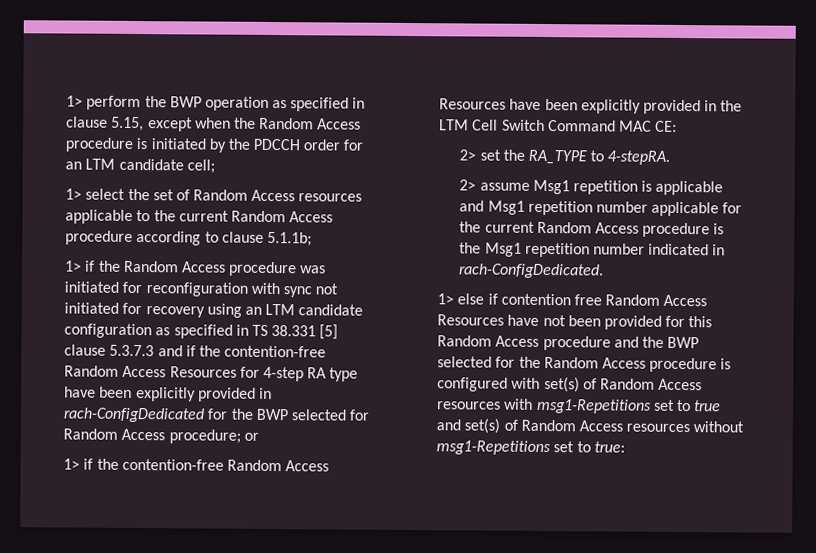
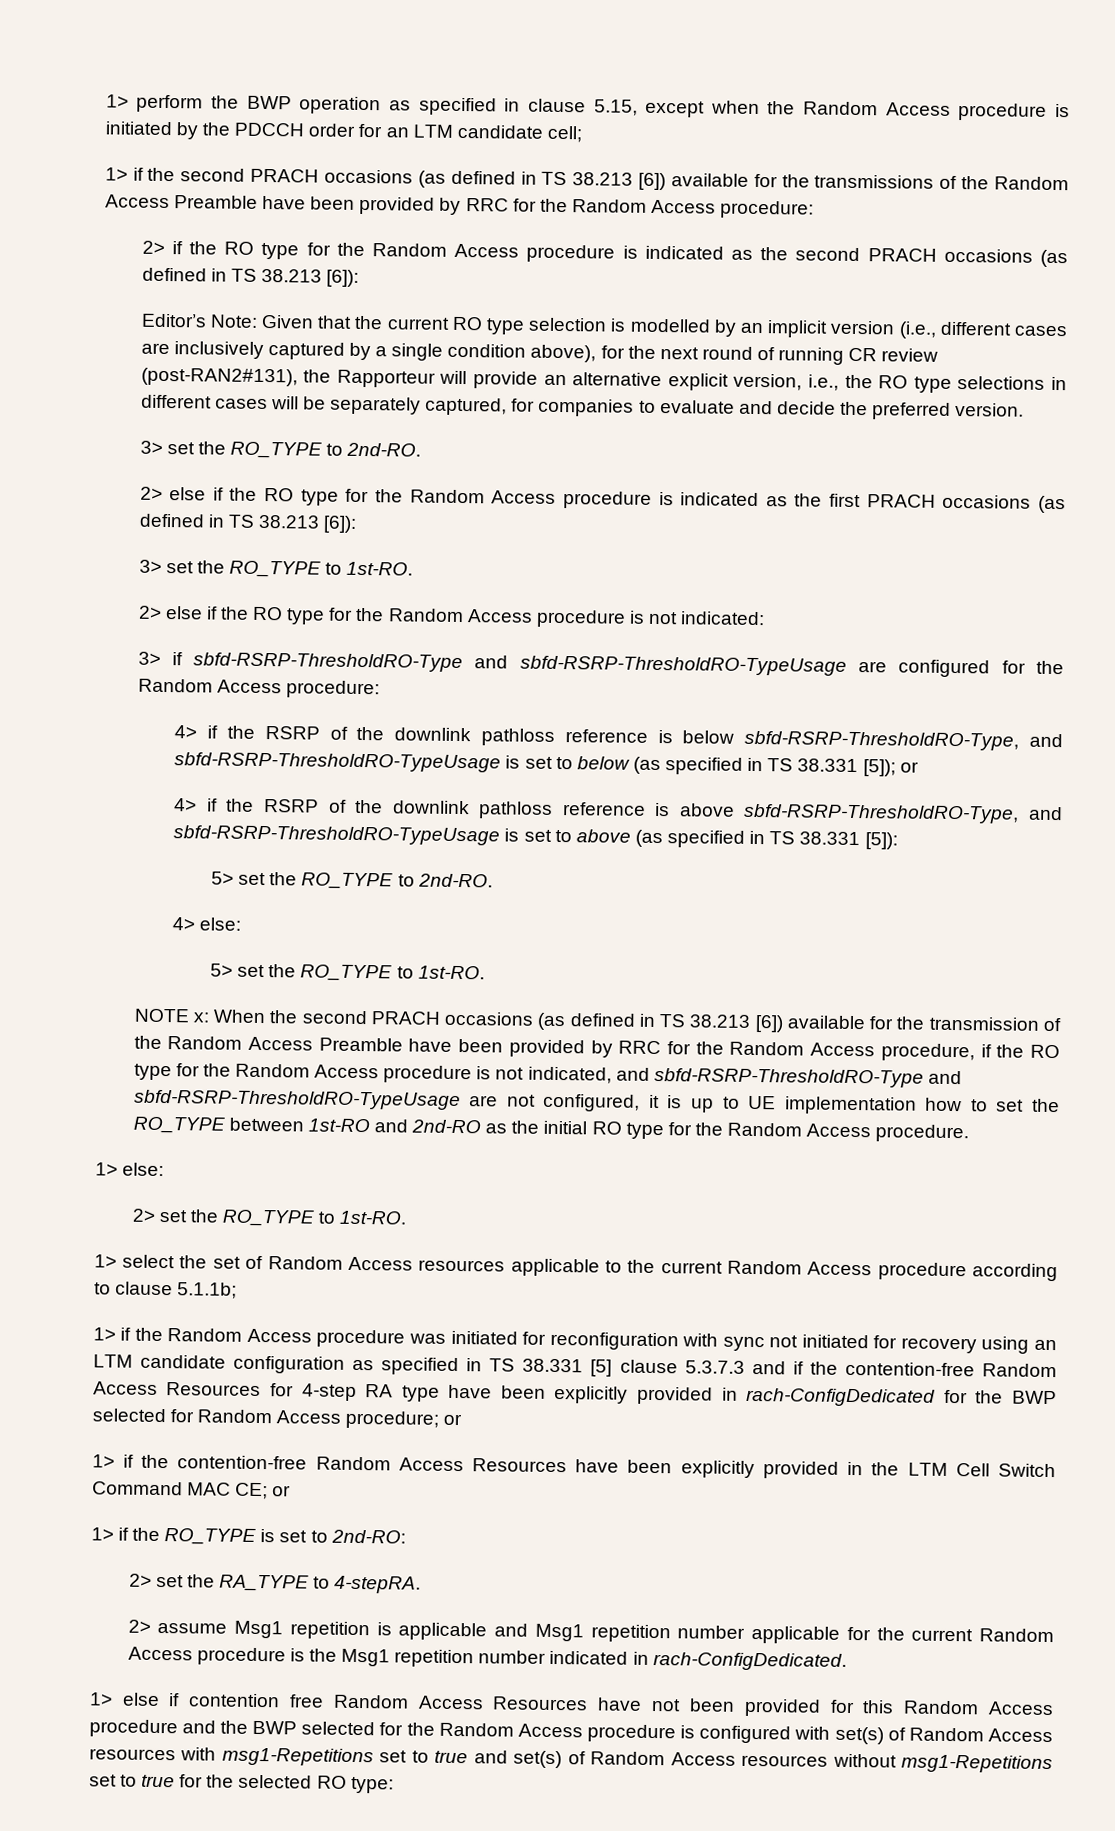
(215, 166) none -> [104,167,1069,191] [104,194,815,219] [141,240,1068,268] [141,267,360,287] [140,313,1067,339] [140,341,939,365] [140,367,1068,393] [140,394,1025,420] [139,440,422,459] [139,486,1066,514] [138,513,358,533] [138,559,414,578] [137,605,766,628] [137,651,1064,678] [137,678,380,699] [174,725,1064,751] [174,752,919,777] [174,798,1064,824] [173,825,898,850] [211,871,493,890] [172,917,242,931] [210,963,485,982] [133,1008,1062,1033] [133,1035,1060,1062] [133,1063,962,1088] [133,1089,1060,1115] [132,1116,970,1143] [94,1162,164,1177] [131,1208,407,1227] // 1> if the second PRACH occasions (as defined in TS 38.213 [6]) available for the transmissions of the Random Access Preamble have been provided by RRC for the Random Access procedure: // 2> if the RO type for the Random Access procedure is indicated as the second PRACH occasions (as defined in TS 38.213 [6]): // Editor’s Note: Given that the current RO type selection is modelled by an implicit version (i.e., different cases are inclusively captured by a single condition above), for the next round of running CR review (post-RAN2#131), the Rapporteur will provide an alternative explicit version, i.e., the RO type selections in different cases will be separately captured, for companies to evaluate and decide the preferred version. // 3> set the RO_TYPE to 2nd-RO. // 2> else if the RO type for the Random Access procedure is indicated as the first PRACH occasions (as defined in TS 38.213 [6]): // 3> set the RO_TYPE to 1st-RO. // 2> else if the RO type for the Random Access procedure is not indicated: // 3> if sbfd-RSRP-ThresholdRO-Type and sbfd-RSRP-ThresholdRO-TypeUsage are configured for the Random Access procedure: // 4> if the RSRP of the downlink pathloss reference is below sbfd-RSRP-ThresholdRO-Type, and sbfd-RSRP-ThresholdRO-TypeUsage is set to below (as specified in TS 38.331 [5]); or // 4> if the RSRP of the downlink pathloss reference is above sbfd-RSRP-ThresholdRO-Type, and sbfd-RSRP-ThresholdRO-TypeUsage is set to above (as specified in TS 38.331 [5]): // 5> set the RO_TYPE to 2nd-RO. // 4> else: // 5> set the RO_TYPE to 1st-RO. // NOTE x: When the second PRACH occasions (as defined in TS 38.213 [6]) available for the transmission of the Random Access Preamble have been provided by RRC for the Random Access procedure, if the RO type for the Random Access procedure is not indicated, and sbfd-RSRP-ThresholdRO-Type and sbfd-RSRP-ThresholdRO-TypeUsage are not configured, it is up to UE implementation how to set the RO_TYPE between 1st-RO and 2nd-RO as the initial RO type for the Random Access procedure. // 1> else: // 2> set the RO_TYPE to 1st-RO.
[655,120,678,132] CE: -> [235,1482,292,1500] [90,1527,406,1545] CE; or // 1> if the RO_TYPE is set to 2nd-RO:
[593,441,625,453] true: -> [141,1774,394,1794] true for the selected RO type:

